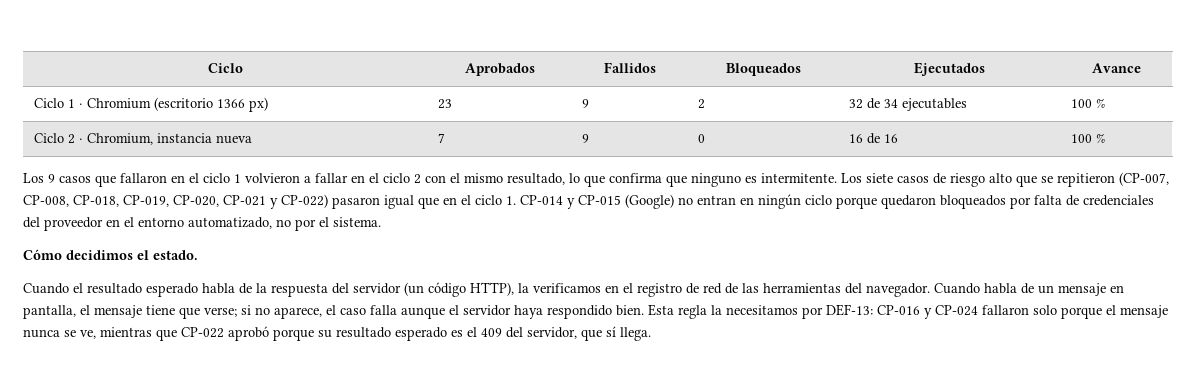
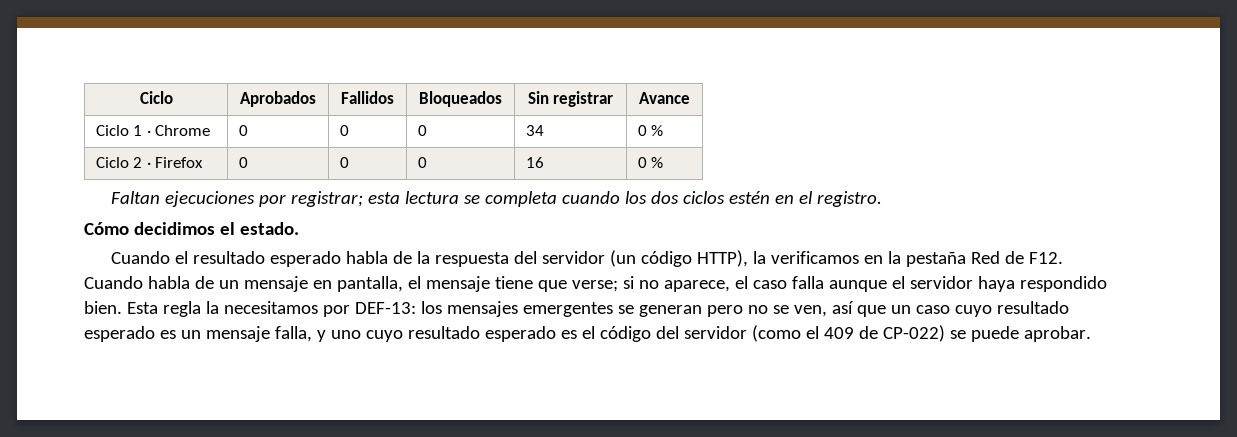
[914,62,985,76] Ejecutados -> [527,91,614,107] Sin registrar
[87,97,269,112] [438,99,453,109] [582,99,590,108] [698,99,706,109] [849,98,881,109] Chromium (escritorio 1366 px) | 23 | 9 | 2 | 32 de -> [155,125,211,136] [239,125,249,136] [340,125,350,136] [418,125,428,136] Chrome | 0 | 0 | 0 |
[902,98,968,111] [1071,99,1093,108] ejecutables | 100 -> [638,125,648,136] | 0
[87,133,253,145] [438,133,446,143] [582,134,590,143] [698,134,706,143] [849,133,899,144] [1071,133,1106,143] [23,172,1169,187] [23,194,1154,209] [23,217,381,231] Chromium, instancia nueva | 7 | 9 | 0 | 16 de 16 | 100 % // Los 9 casos que fallaron en el ciclo 1 volvieron a fallar en el ciclo 2 con el mismo resultado, lo que confirma que ninguno es intermitente. Los siete casos de riesgo alto que se repitieron (CP-007, CP-008, CP-018, CP-019, CP-020, CP-021 y CP-022) pasaron igual que en el ciclo 1. CP-014 y CP-015 (Google) no entran en ningún ciclo porque quedaron bloqueados por falta de credenciales del proveedor en el entorno automatizado, no por el sistema. -> [155,157,204,168] [239,157,249,168] [340,157,350,168] [418,157,428,168] [526,157,545,168] [638,157,664,168] [111,191,882,207] Firefox | 0 | 0 | 0 | 16 | 0 % // Faltan ejecuciones por registrar; esta lectura se completa cuando los dos ciclos estén en el registro.
[623,283,930,297] el registro de red de las herramientas del navegador. -> [887,251,1063,267] la pestaña Red de F12.
[877,305,1168,319] [23,326,651,341] CP-016 y CP-024 fallaron solo porque el mensaje nunca se ve, mientras que CP-022 aprobó porque su resultado esperado es el 409 del servidor, que sí llega. -> [420,301,1069,317] [84,325,1091,342] los mensajes emergentes se generan pero no se ven, así que un caso cuyo resultado esperado es un mensaje falla, y uno cuyo resultado esperado es el código del servidor (como el 409 de CP-022) se puede aprobar.

